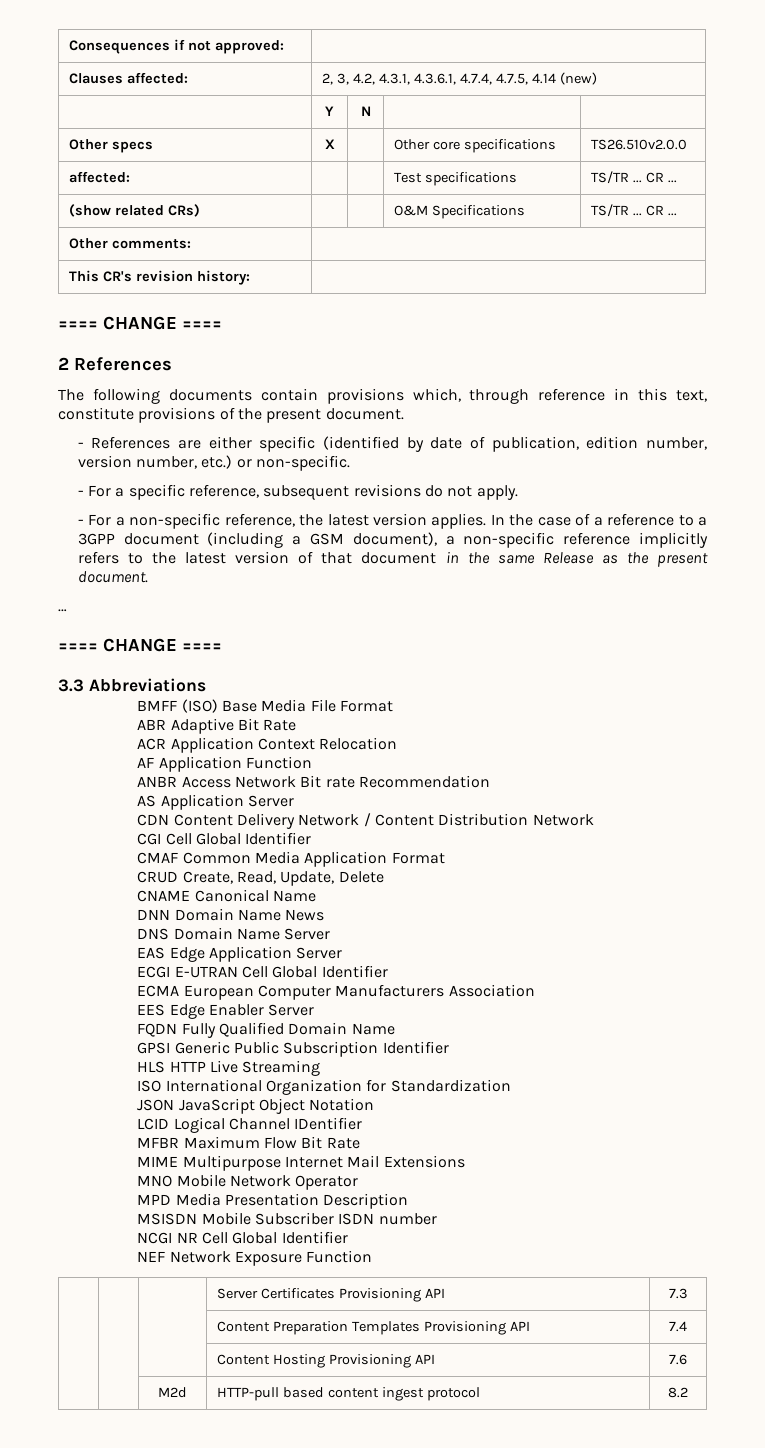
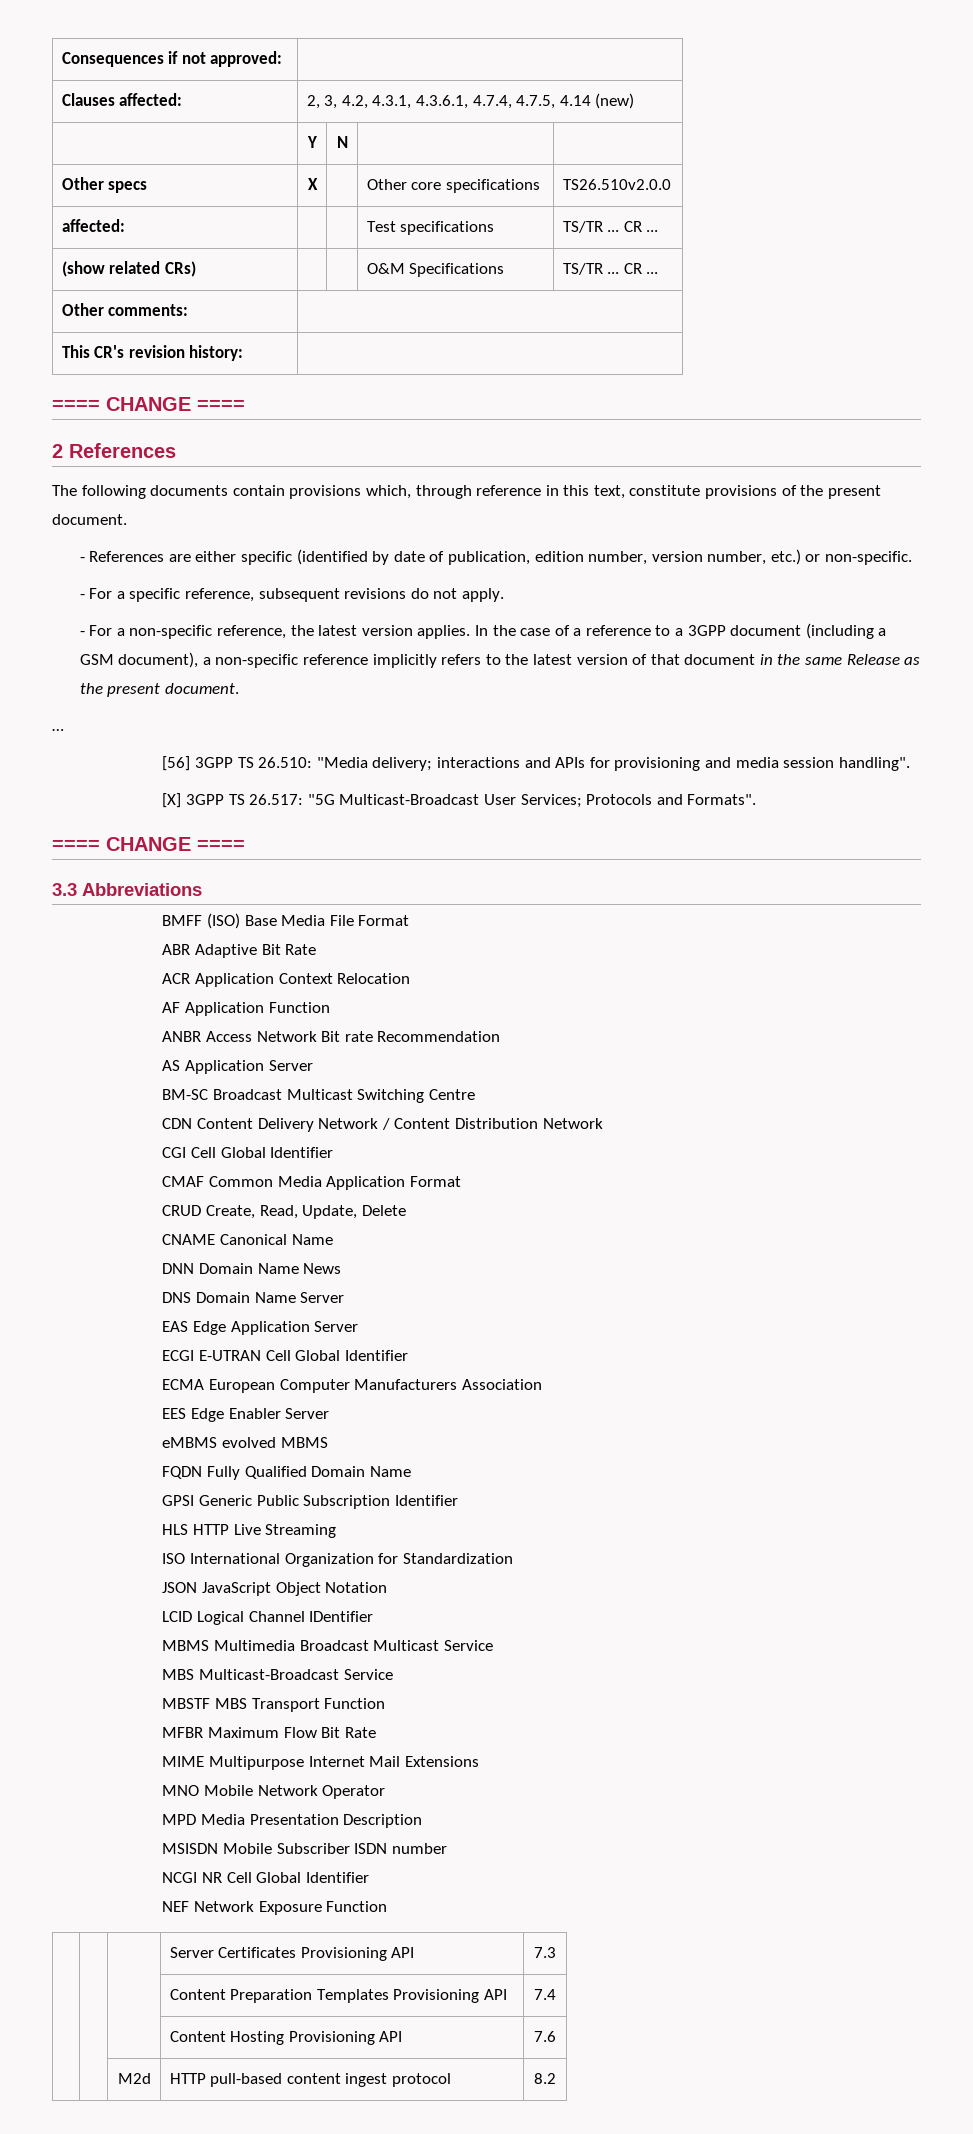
(67, 610) none -> [162,756,910,771] [162,793,757,808] // [56] 3GPP TS 26.510: "Media delivery; interactions and APIs for provisioning and media session handling". // [X] 3GPP TS 26.517: "5G Multicast-Broadcast User Services; Protocols and Formats".
(294, 801) none -> [162,1089,475,1103] // BM-SC Broadcast Multicast Switching Centre
(315, 1010) none -> [162,1437,328,1448] // eMBMS evolved MBMS
(363, 1123) none -> [162,1640,493,1651] [162,1669,393,1680] [162,1698,386,1712] // MBMS Multimedia Broadcast Multicast Service // MBS Multicast-Broadcast Service // MBSTF MBS Transport Function
[217,1387,325,1401] HTTP-pull based -> [169,2073,283,2087] HTTP pull-based

